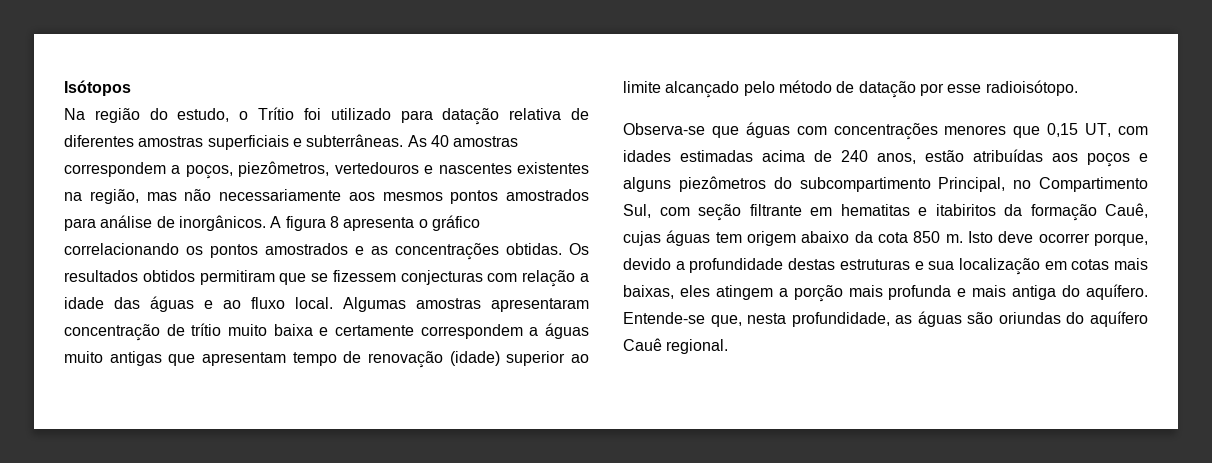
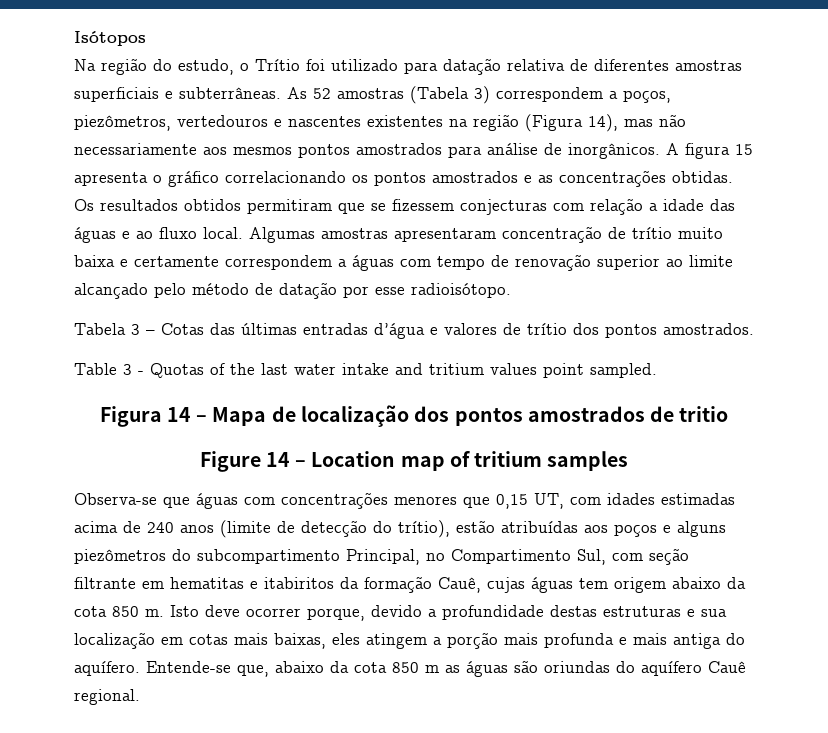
[430,135,519,147] 40 amostras -> [313,86,490,104] 52 amostras (Tabela 3)
[89,189,139,204] região, -> [473,114,618,132] região (Figura 14),
[329,216,339,228] 8 -> [735,144,753,155] 15
[64,351,286,366] muito antigas que apresentam -> [400,259,431,267] com
[449,351,500,366] (idade) -> (591, 262) none
(1078, 88) none -> [74,323,754,339] [74,363,657,378] [99,405,729,427] [199,451,629,472] // Tabela 3 – Cotas das últimas entradas d’água e valores de trítio dos pontos amostrados. // Table 3 - Quotas of the last water intake and tritium values point sampled. // Figura 14 – Mapa de localização dos pontos amostrados de tritio // Figure 14 – Location map of tritium samples
[877,153,916,164] anos, -> [180,520,450,538] anos (limite de detecção do trítio),
[747,312,890,327] nesta profundidade, -> [275,661,439,673] abaixo da cota 850 m

